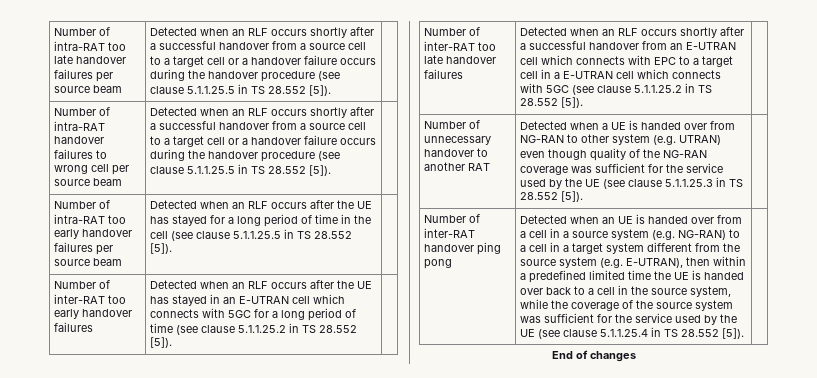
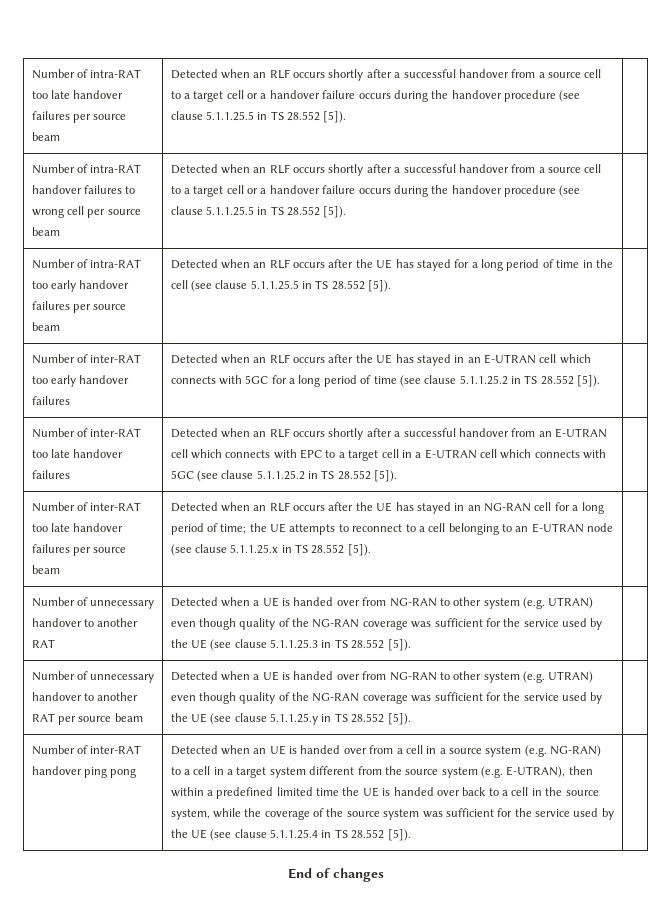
(584, 102) none -> [31,502,142,512] [31,523,124,532] [31,544,127,556] [31,565,60,574] [170,502,604,514] [170,523,614,535] [170,544,371,556] // Number of inter-RAT too late handover failures per source beam | Detected when an RLF occurs after the UE has stayed in an NG-RAN cell for a long period of time; the UE attempts to reconnect to a cell belonging to an E-UTRAN node (see clause 5.1.1.25.x in TS 28.552 [5]). |
(584, 196) none -> [31,671,155,683] [31,692,139,701] [31,713,143,725] [170,671,594,683] [170,692,603,704] [170,713,411,725] // Number of unnecessary handover to another RAT per source beam | Detected when a UE is handed over from NG-RAN to other system (e.g. UTRAN) even though quality of the NG-RAN coverage was sufficient for the service used by the UE (see clause 5.1.1.25.y in TS 28.552 [5]). |

